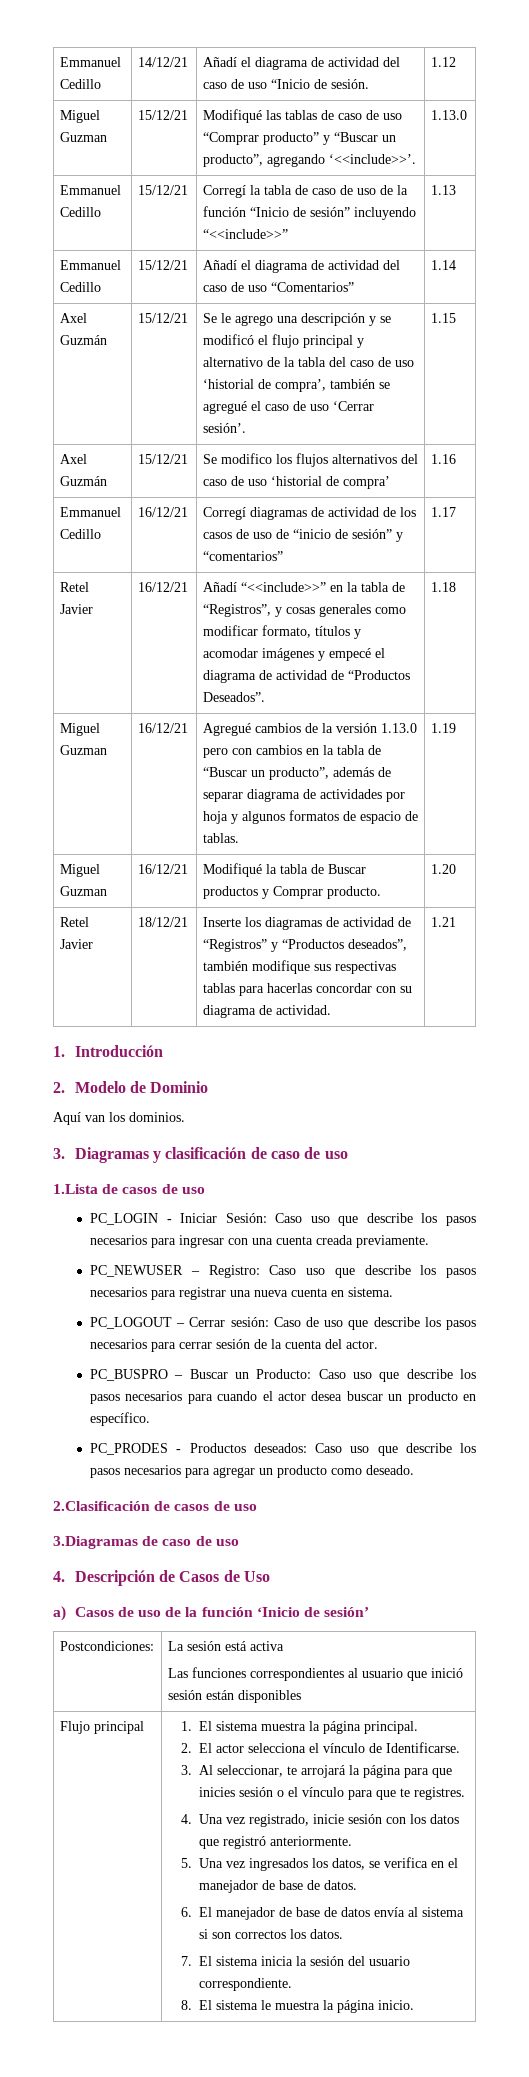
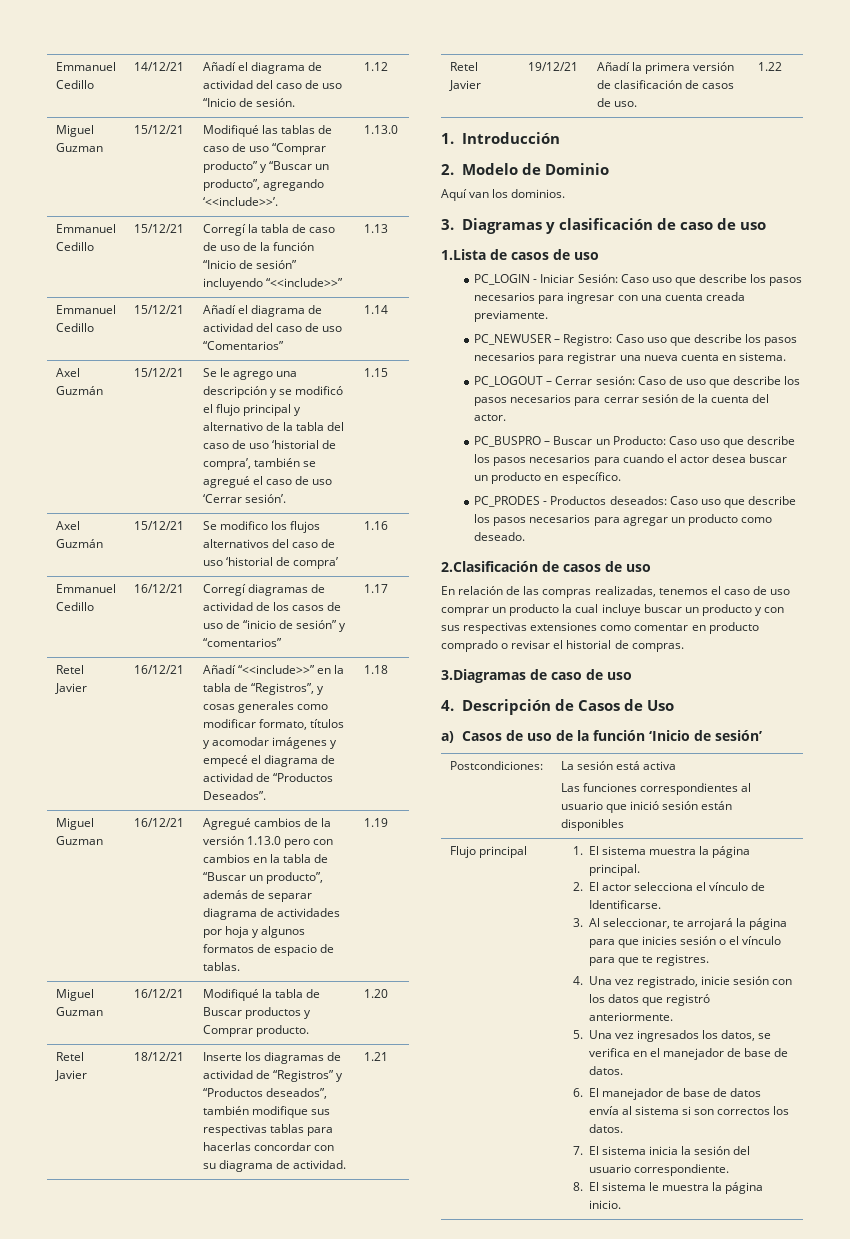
(456, 922) none -> [449,62,478,71] [448,80,481,91] [527,62,578,71] [596,62,735,74] [596,80,735,89] [596,98,637,107] [757,62,782,71] // Retel Javier | 19/12/21 | Añadí la primera versión de clasificación de casos de uso. | 1.22
(257, 1507) none -> [441,586,791,598] [441,604,785,616] [441,622,759,634] [441,640,684,652] // En relación de las compras realizadas, tenemos el caso de uso comprar un producto la cual incluye buscar un producto y con sus respectivas extensiones como comentar en producto comprado o revisar el historial de compras.

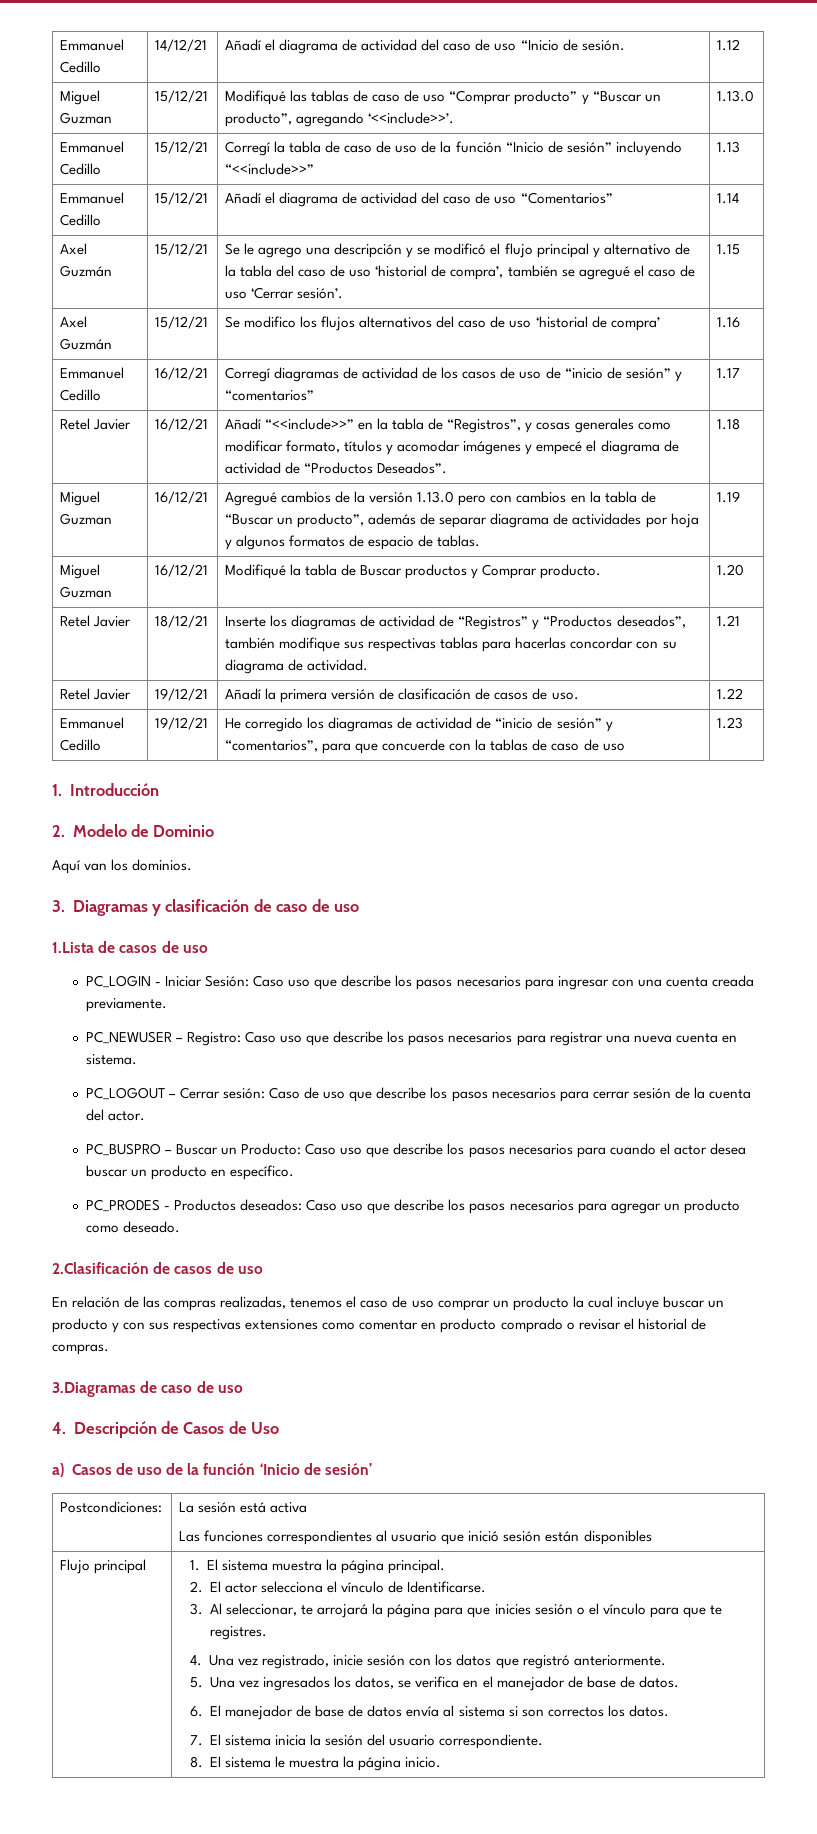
(782, 66) none -> [60,717,125,729] [60,739,102,751] [155,717,209,730] [225,717,613,732] [225,739,625,754] [717,717,744,729] // Emmanuel Cedillo | 19/12/21 | He corregido los diagramas de actividad de “inicio de sesión” y “comentarios”, para que concuerde con la tablas de caso de uso | 1.23

